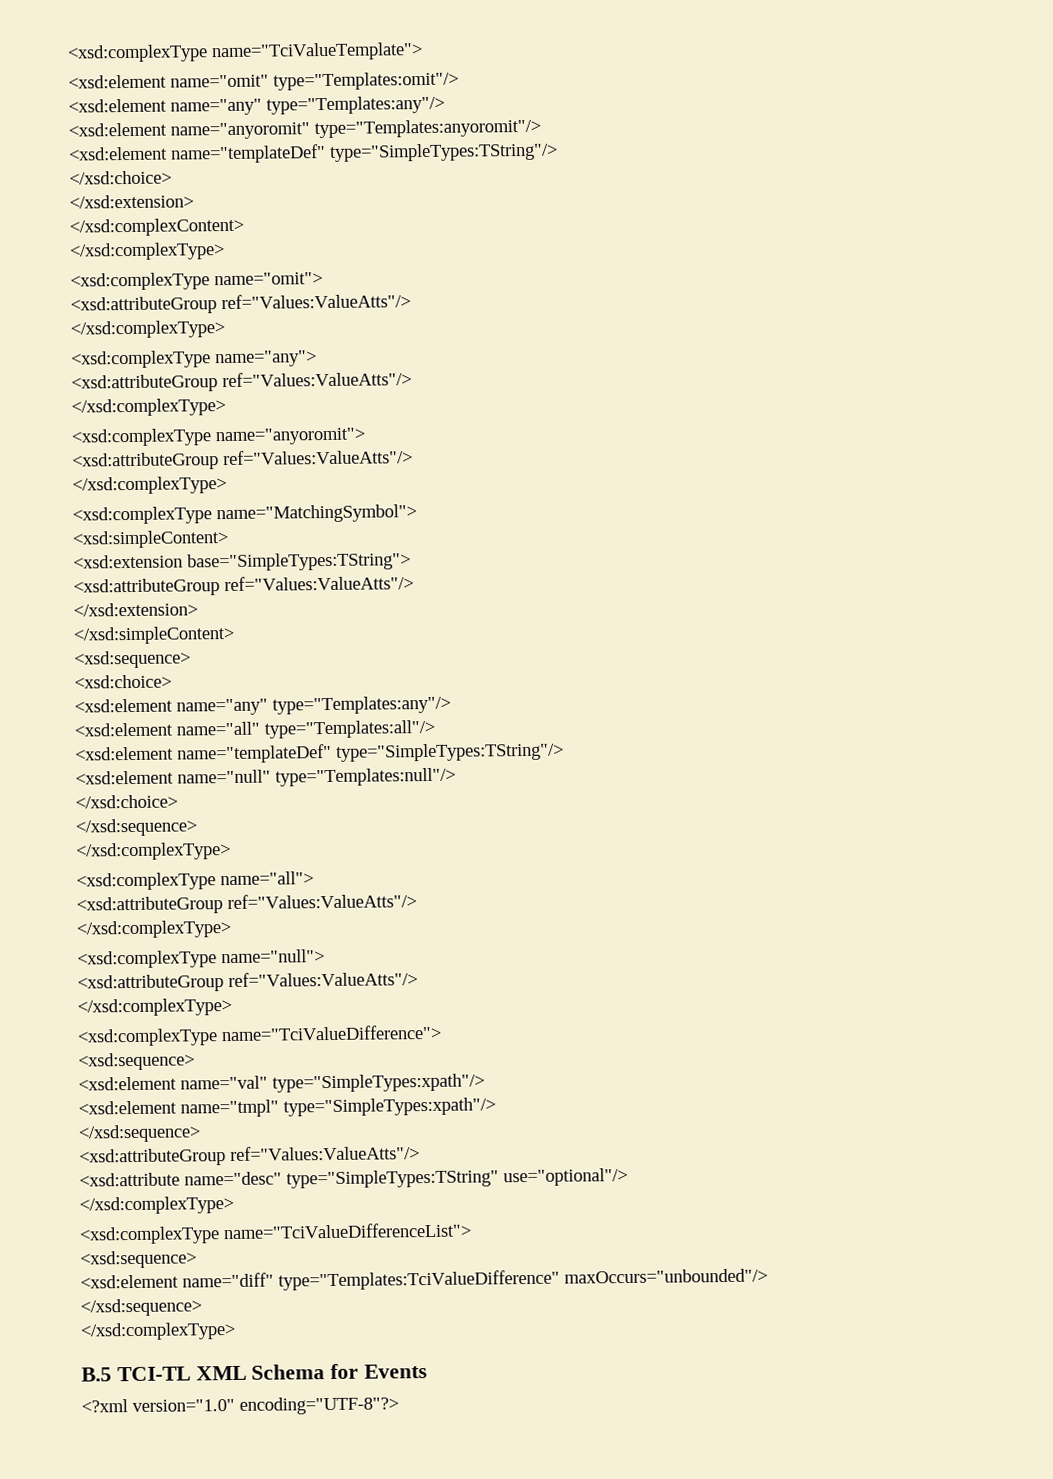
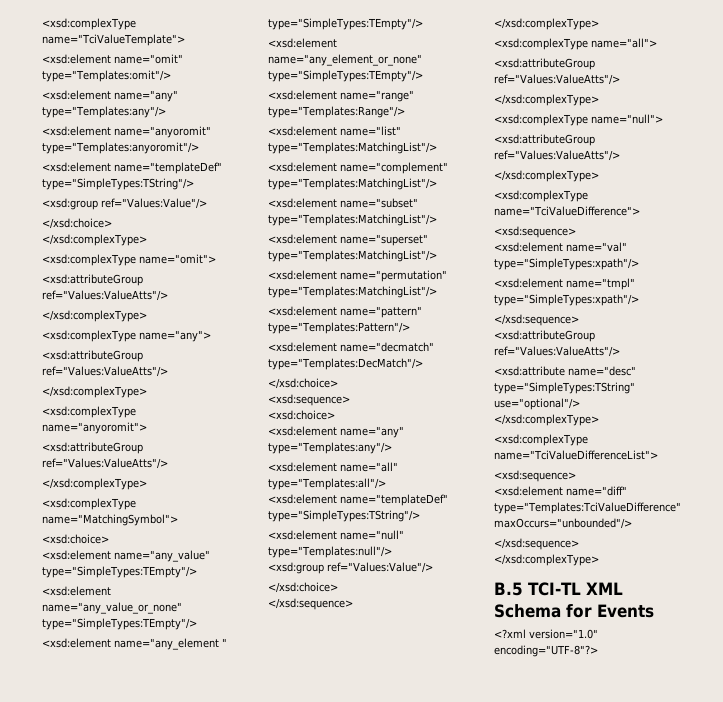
[69,170,172,185] [69,194,194,209] [69,217,244,237] // </xsd:choice> // </xsd:extension> // </xsd:complexContent> -> [42,198,207,210] [42,218,112,229] // <xsd:group ref="Values:Value"/> // </xsd:choice>
[72,530,229,549] [73,552,411,572] [73,575,414,597] [73,602,198,617] [73,625,235,645] <xsd:simpleContent> // <xsd:extension base="SimpleTypes:TString"> // <xsd:attributeGroup ref="Values:ValueAtts"/> // </xsd:extension> // </xsd:simpleContent> -> [42,534,109,544] [42,550,210,562] [42,566,197,578] [42,586,111,596] [42,602,182,614] [42,618,197,630] [42,638,227,650] [268,18,423,30] [268,38,337,48] [268,54,422,66] [268,70,423,82] [268,90,414,102] [268,106,405,118] [268,126,401,136] [268,142,437,154] [268,162,448,174] [268,178,437,190] [268,198,418,208] [268,214,437,226] [268,234,428,246] [268,250,437,262] [268,270,447,282] [268,286,437,298] [268,306,422,318] [268,322,410,334] [268,342,434,352] [268,358,423,370] [268,378,338,389] <xsd:choice> // <xsd:element name="any_value" type="SimpleTypes:TEmpty"/> // <xsd:element name="any_value_or_none" type="SimpleTypes:TEmpty"/> // <xsd:element name="any_element " type="SimpleTypes:TEmpty"/> // <xsd:element name="any_element_or_none" type="SimpleTypes:TEmpty"/> // <xsd:element name="range" type="Templates:Range"/> // <xsd:element name="list" type="Templates:MatchingList"/> // <xsd:element name="complement" type="Templates:MatchingList"/> // <xsd:element name="subset" type="Templates:MatchingList"/> // <xsd:element name="superset" type="Templates:MatchingList"/> // <xsd:element name="permutation" type="Templates:MatchingList"/> // <xsd:element name="pattern" type="Templates:Pattern"/> // <xsd:element name="decmatch" type="Templates:DecMatch"/> // </xsd:choice>
(456, 777) none -> [268,562,433,574] // <xsd:group ref="Values:Value"/>

